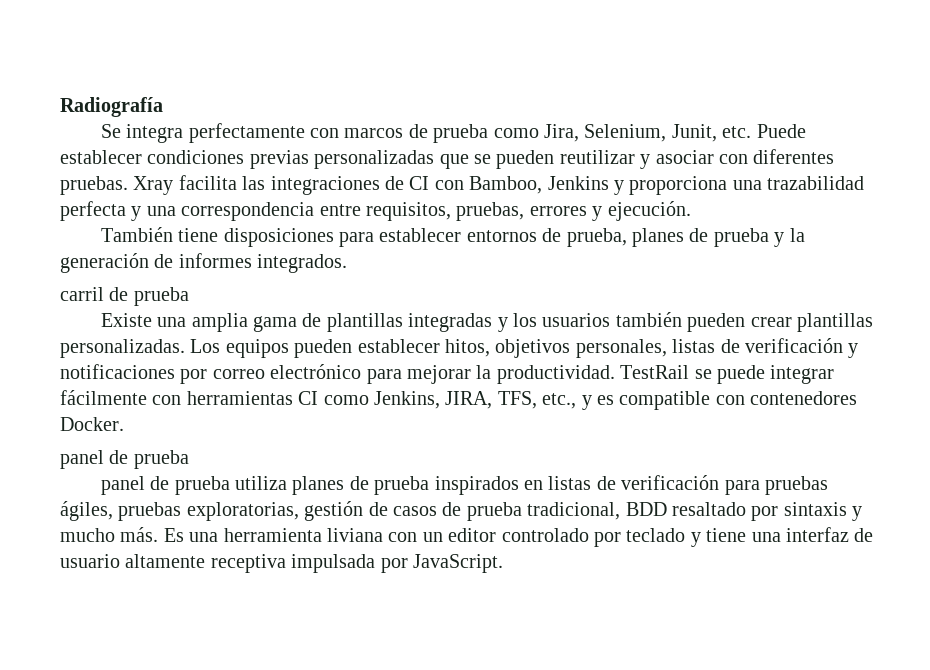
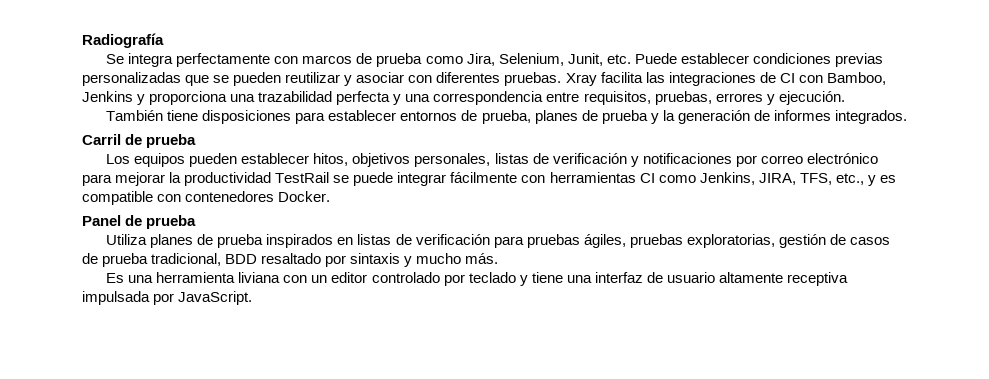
[60,287,189,306] [100,312,873,332] [60,339,185,358] carril de prueba // Existe una amplia gama de plantillas integradas y los usuarios también pueden crear plantillas personalizadas. -> [82,134,197,148] Carril de prueba //
[496,365,615,384] productividad. -> [184,172,272,186] productividad
[60,450,189,469] [100,476,287,495] panel de prueba // panel de prueba utiliza -> [82,215,197,229] [106,234,148,245] Panel de prueba // Utiliza
(159, 534) none -> (499, 258) //

